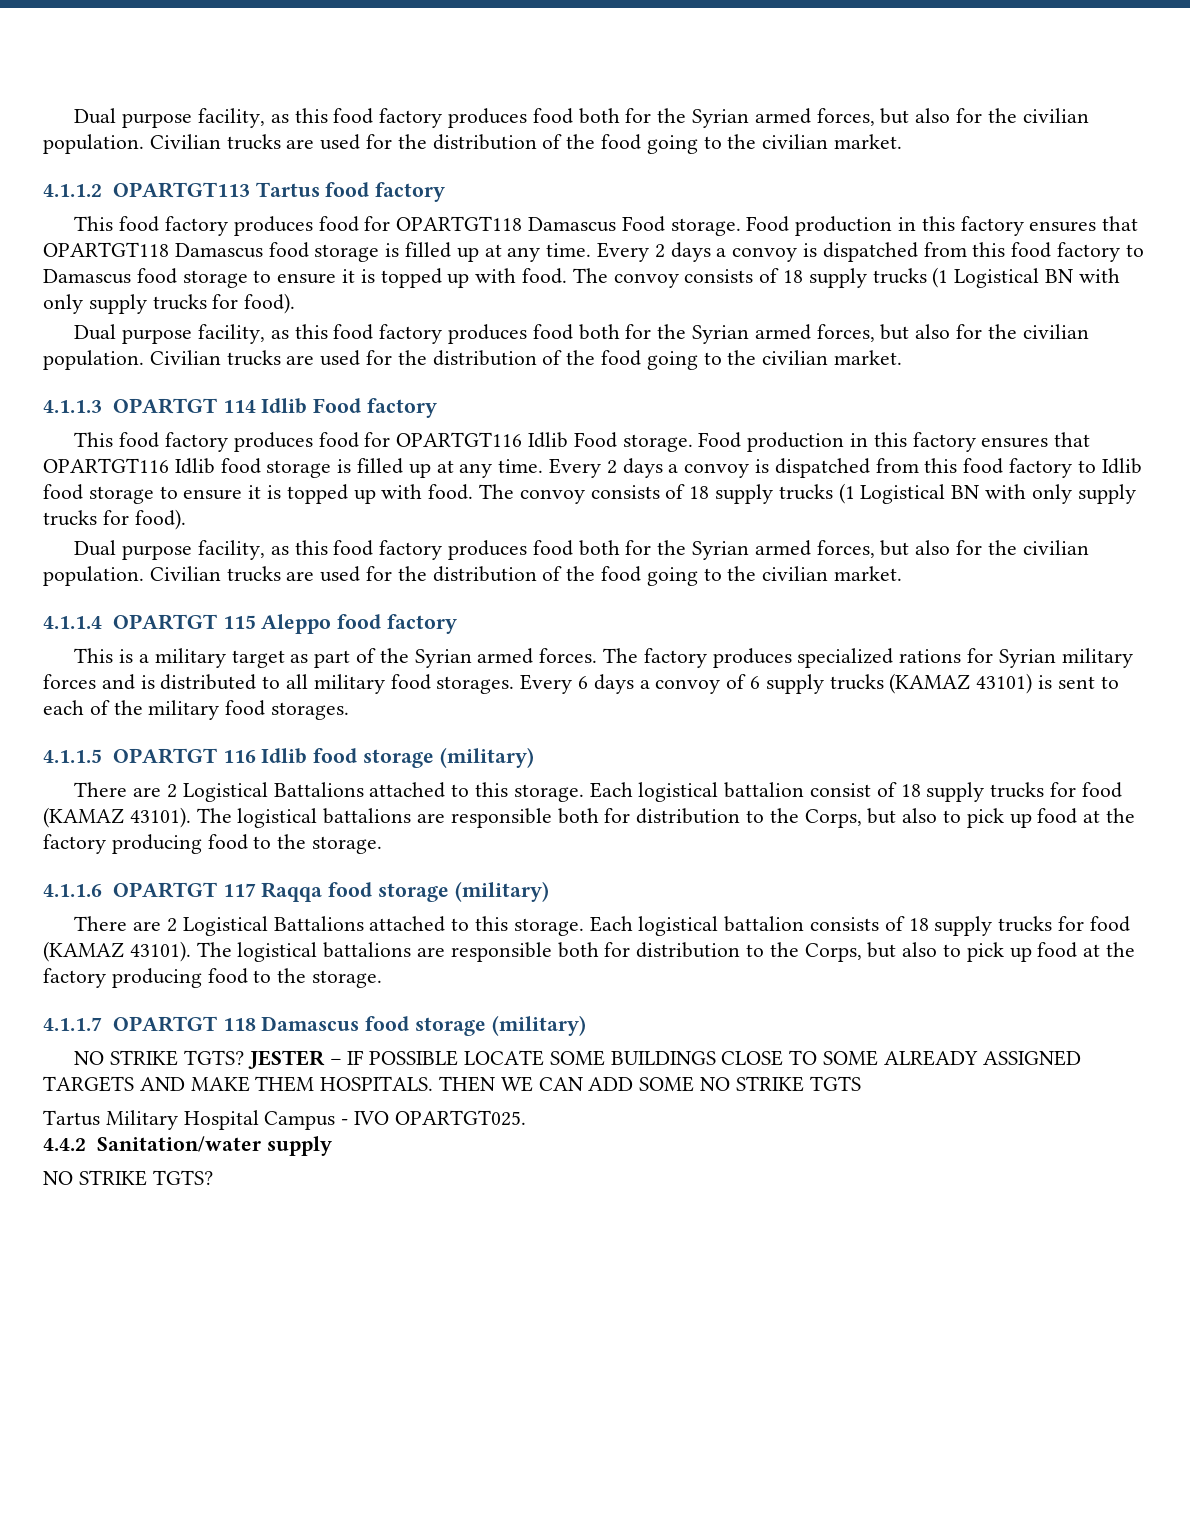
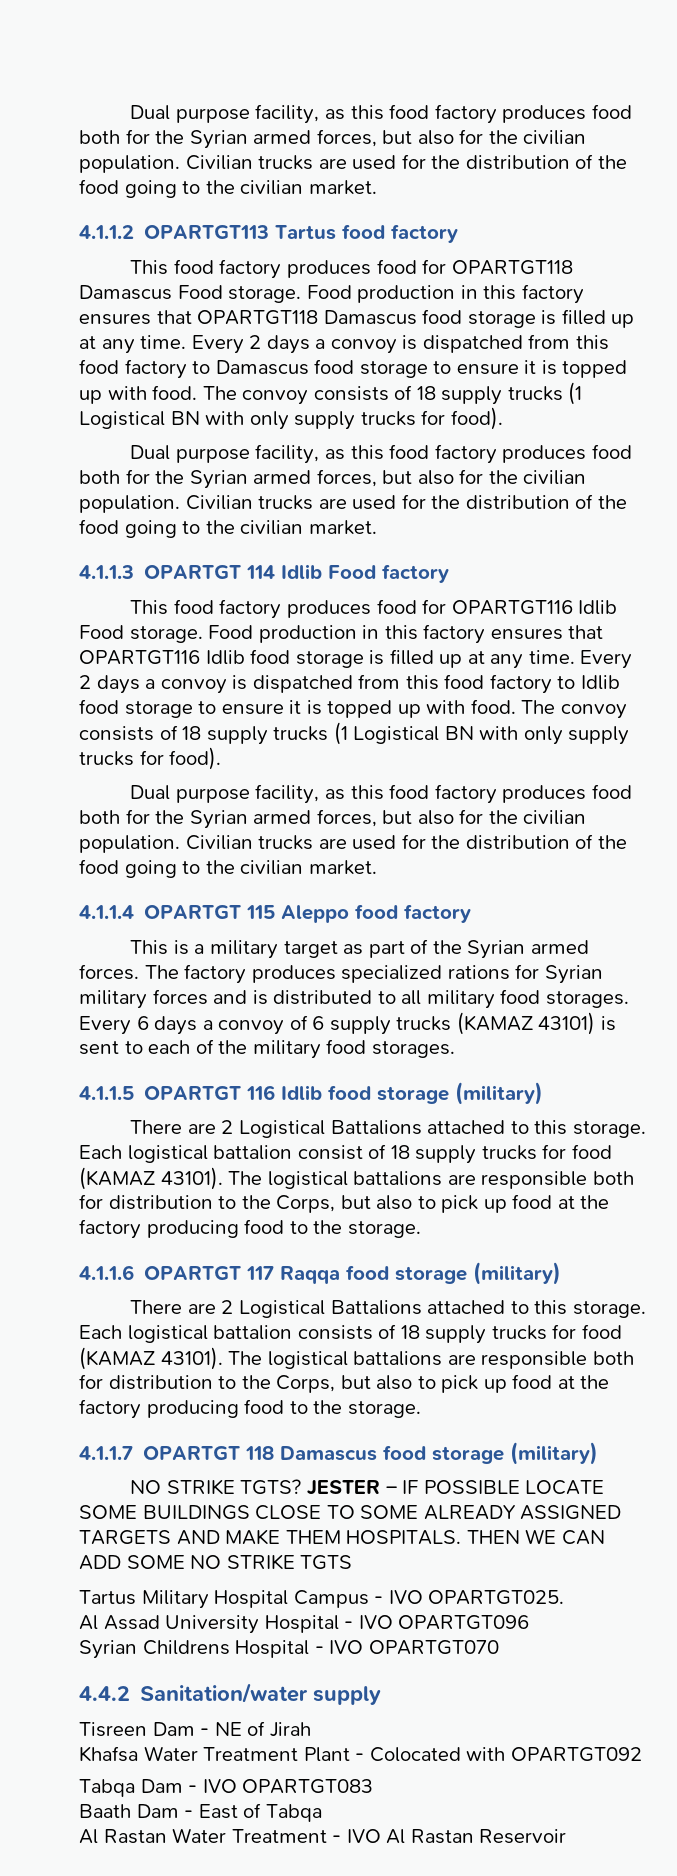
[43,1136,332,1156] [43,1170,213,1186] 4.4.2 Sanitation/water supply // NO STRIKE TGTS? -> [79,1615,530,1634] [79,1640,499,1659] [79,1683,382,1705] [79,1721,311,1737] [79,1746,642,1762] [79,1779,374,1797] [79,1803,322,1822] [79,1828,567,1844] Al Assad University Hospital - IVO OPARTGT096 // Syrian Childrens Hospital - IVO OPARTGT070 // 4.4.2 Sanitation/water supply // Tisreen Dam - NE of Jirah // Khafsa Water Treatment Plant - Colocated with OPARTGT092 // Tabqa Dam - IVO OPARTGT083 // Baath Dam - East of Tabqa // Al Rastan Water Treatment - IVO Al Rastan Reservoir

